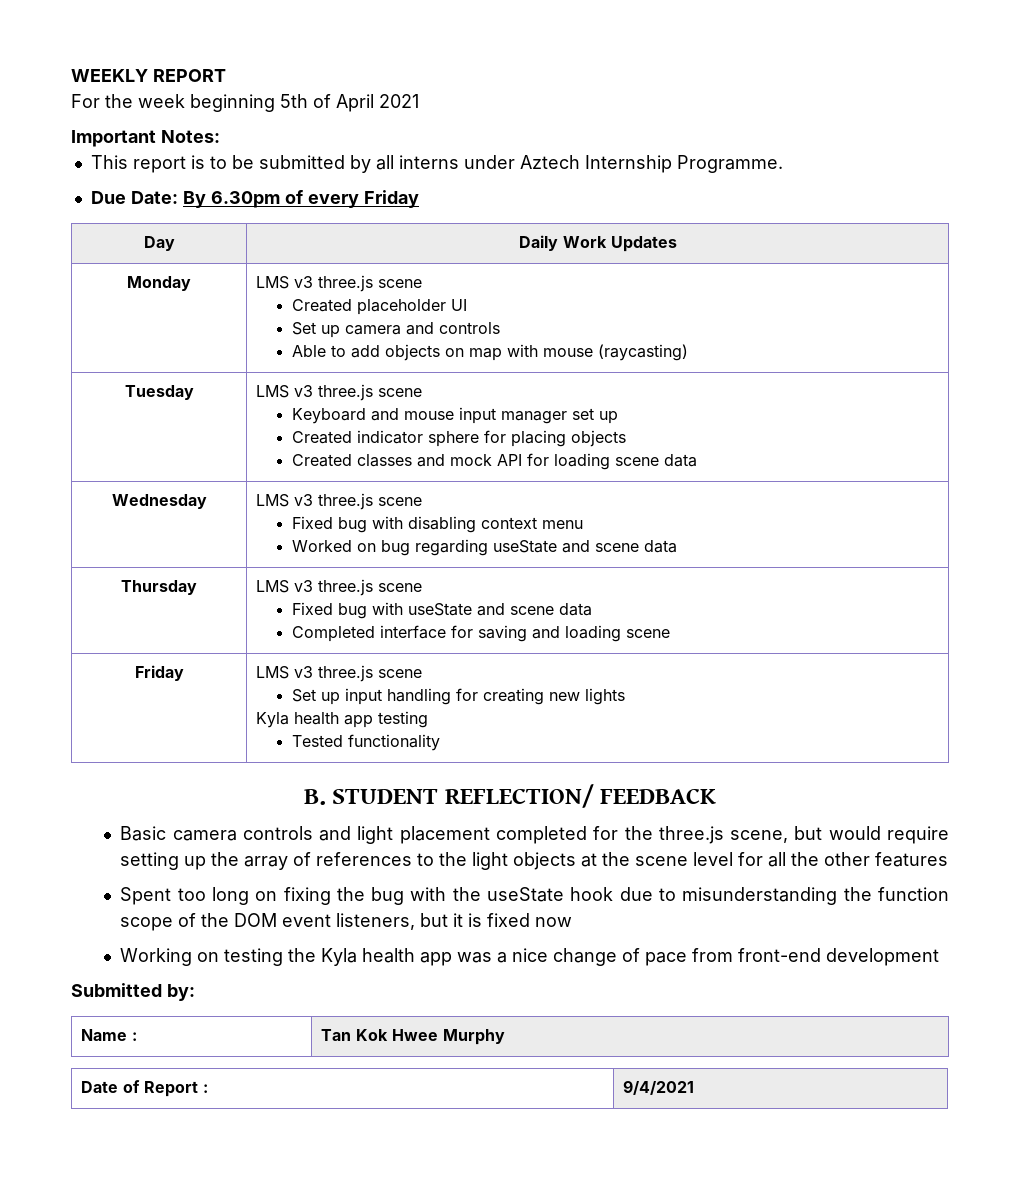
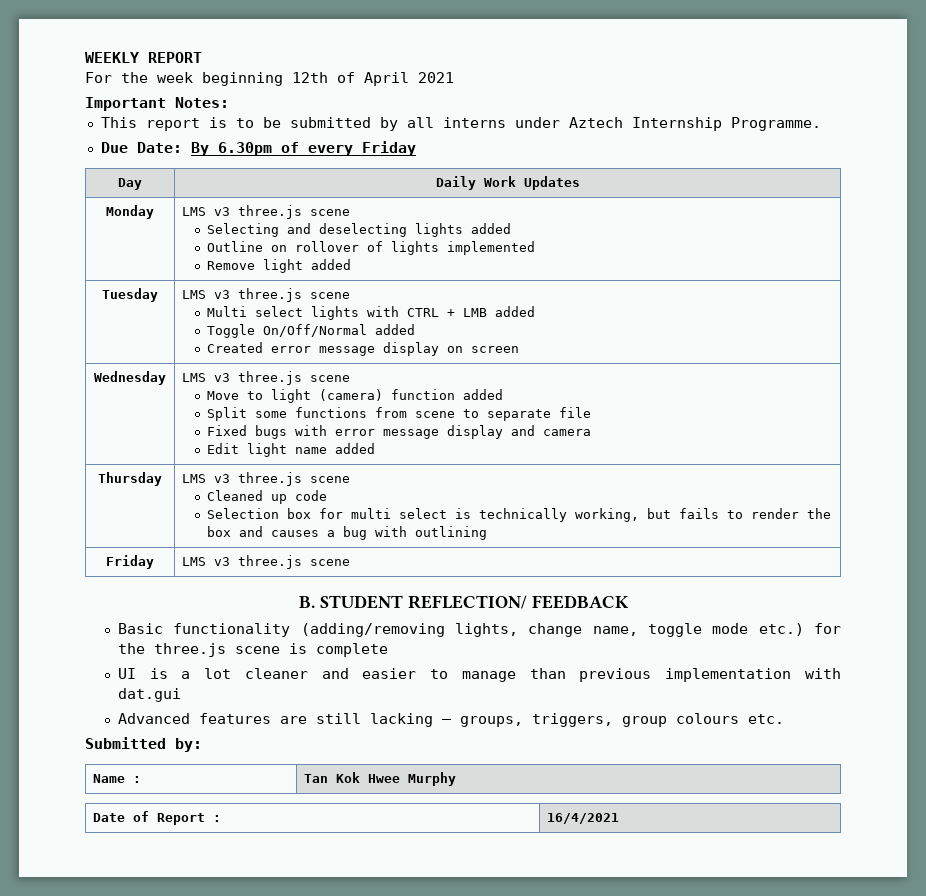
[280,94,308,108] 5th -> [292,72,328,83] 12th
[291,299,467,315] [291,322,500,338] [291,344,688,361] Created placeholder UI // Set up camera and controls // Able to add objects on map with mouse (raycasting) -> [206,223,511,237] [206,241,535,255] [206,259,351,273] Selecting and deselecting lights added // Outline on rollover of lights implemented // Remove light added
[291,407,618,424] [291,430,626,447] [291,453,697,470] Keyboard and mouse input manager set up // Created indicator sphere for placing objects // Created classes and mock API for loading scene data -> [206,306,535,320] [206,324,415,338] [206,342,519,356] Multi select lights with CTRL + LMB added // Toggle On/Off/Normal added // Created error message display on screen
[291,516,583,533] [291,539,677,556] Fixed bug with disabling context menu // Worked on bug regarding useState and scene data -> [206,389,503,403] [206,407,591,421] [206,425,591,439] [206,443,375,457] Move to light (camera) function added // Split some functions from scene to separate file // Fixed bugs with error message display and camera // Edit light name added
[291,602,592,619] [291,625,670,642] Fixed bug with useState and scene data // Completed interface for saving and loading scene -> [206,490,327,504] [206,508,831,522] [206,526,487,540] Cleaned up code // Selection box for multi select is technically working, but fails to render the box and causes a bug with outlining
[291,688,625,705] [256,711,429,728] [291,734,440,751] // Set up input handling for creating new lights // Kyla health app testing // Tested functionality -> (351, 562) none
[172,826,949,844] [120,852,949,870] [120,887,949,905] [120,913,573,931] [120,948,940,966] camera controls and light placement completed for the three.js scene, but would require setting up the array of references to the light objects at the scene level for all the other features // Spent too long on fixing the bug with the useState hook due to misunderstanding the function scope of the DOM event listeners, but it is fixed now // Working on testing the Kyla health app was a nice change of pace from front-end development -> [173,623,841,637] [117,643,388,657] [117,668,841,682] [117,688,181,702] [117,713,784,727] functionality (adding/removing lights, change name, toggle mode etc.) for the three.js scene is complete // UI is a lot cleaner and easier to manage than previous implementation with dat.gui // Advanced features are still lacking – groups, triggers, group colours etc.
[623,1080,695,1095] 9/4/2021 -> [547,813,620,824] 16/4/2021

